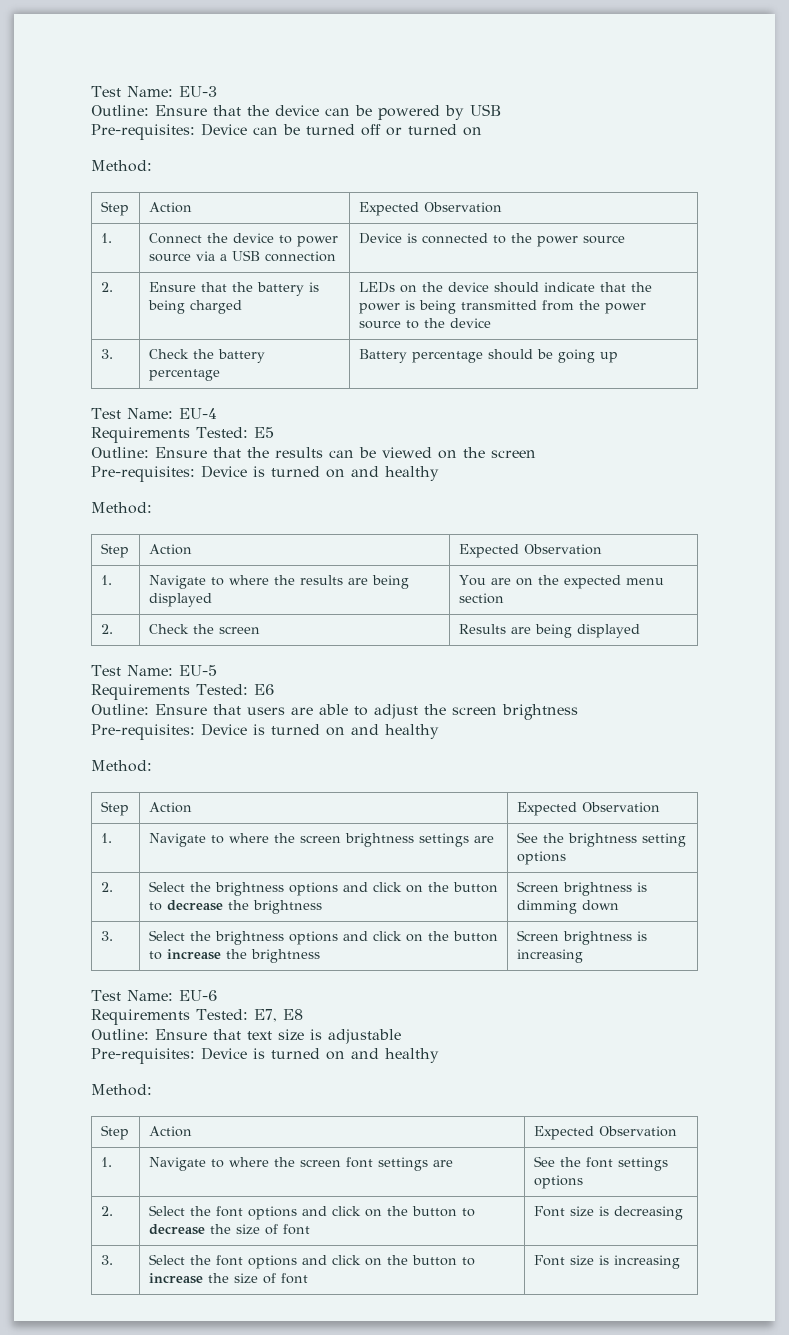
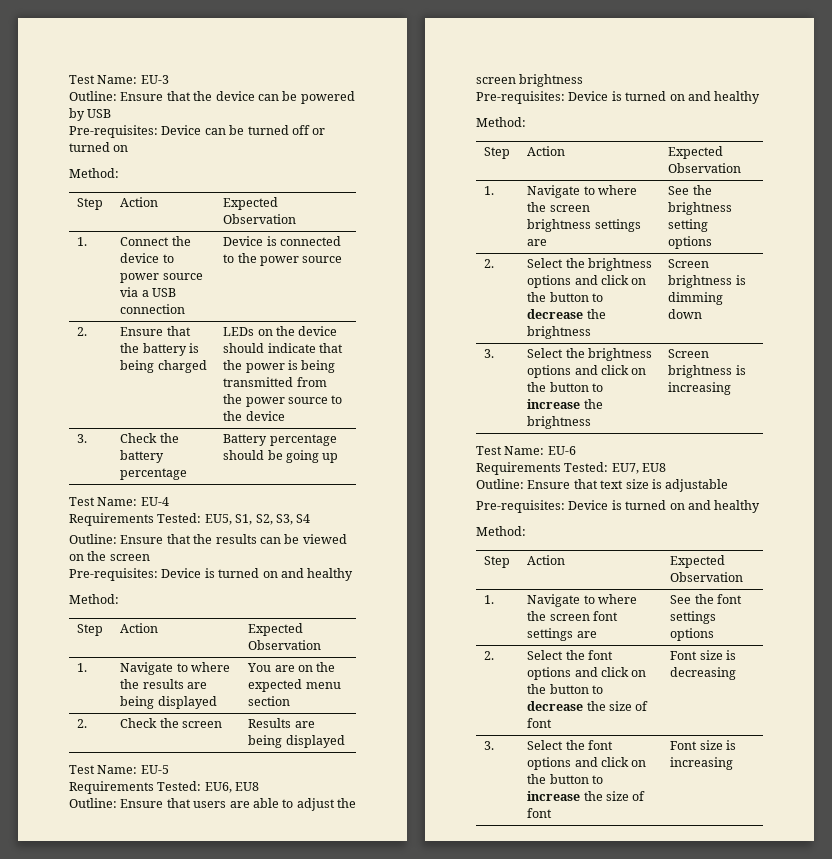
[253,427,274,438] E5 -> [204,514,311,525] EU5, S1, S2, S3, S4
[253,684,274,695] E6 -> [204,782,260,793] EU6, EU8
[253,1009,303,1022] E7, E8 -> [611,463,667,474] EU7, EU8

